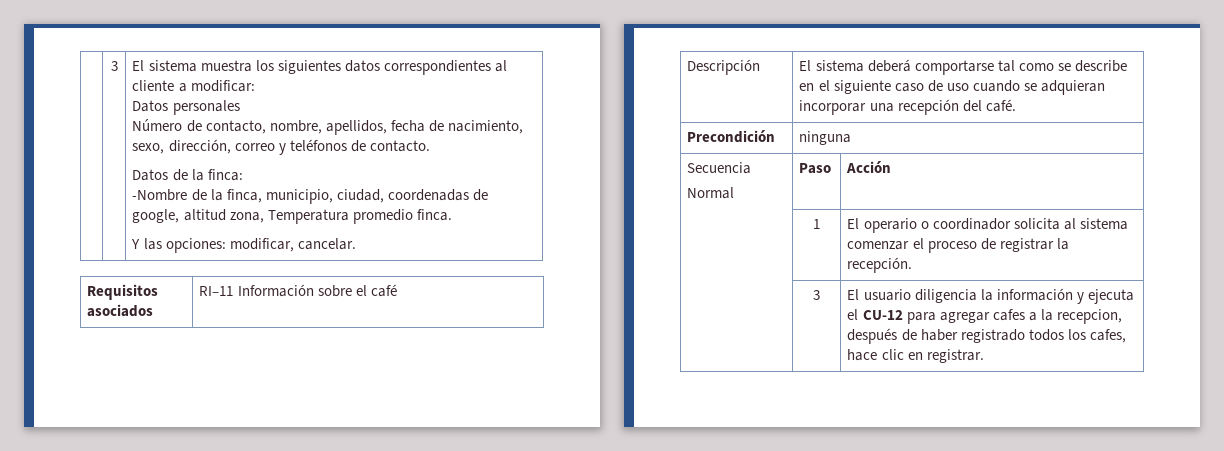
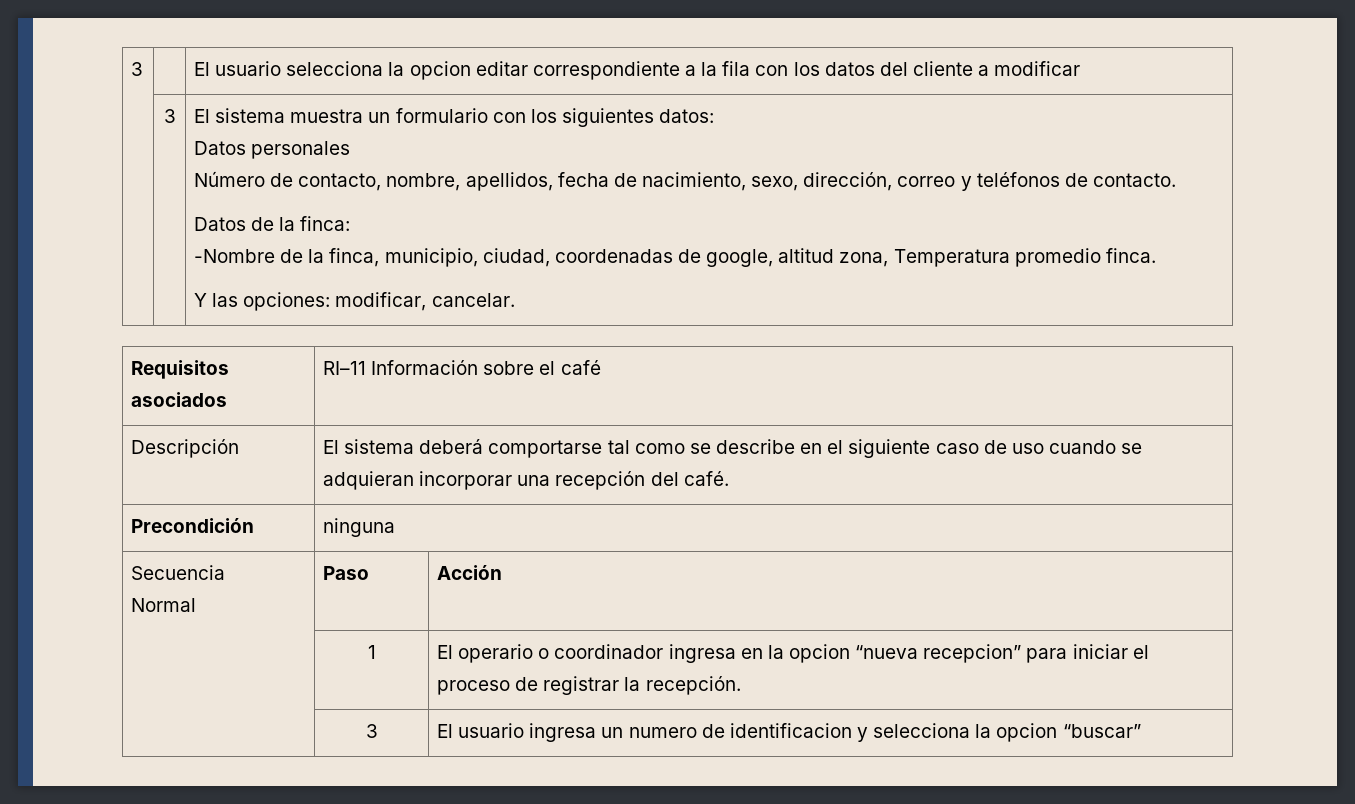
[110,61,118,71] [132,60,507,75] [132,80,255,92] | 3 | El sistema muestra los siguientes datos correspondientes al cliente a modificar: -> [131,62,144,76] [194,61,1081,80] [163,109,176,123] [194,108,715,127] 3 | | El usuario selecciona la opcion editar correspondiente a la fila con los datos del cliente a modificar // | 3 | El sistema muestra un formulario con los siguientes datos:
[1013,218,1128,230] [847,241,910,250] solicita al sistema comenzar -> [668,644,1128,663] ingresa en la opcion “nueva recepcion” para iniciar
[914,288,1134,304] [847,309,1122,324] [847,328,1126,344] [847,349,984,363] diligencia la información y ejecuta el CU-12 para agregar cafes a la recepcion, después de haber registrado todos los cafes, hace clic en registrar. -> [529,723,1141,742] ingresa un numero de identificacion y selecciona la opcion “buscar”

